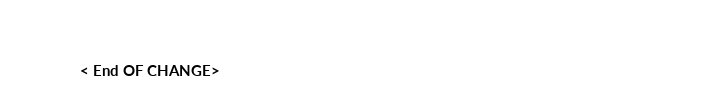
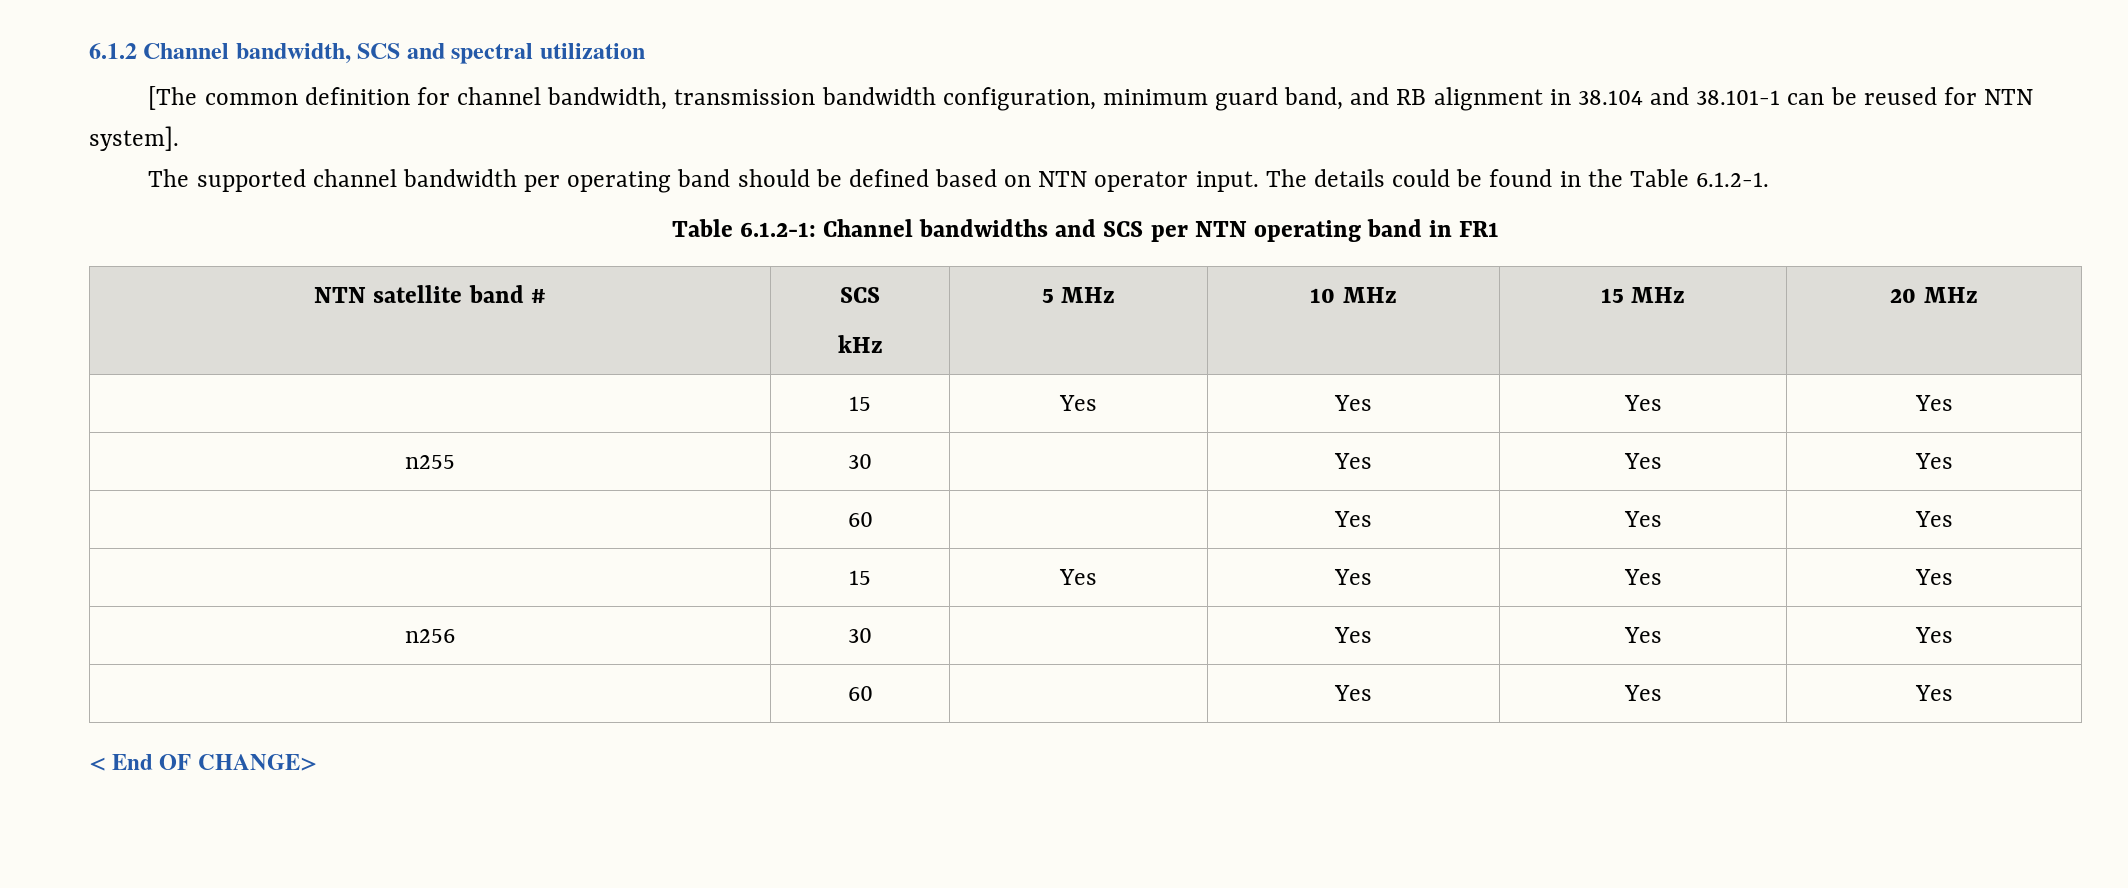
(80, 71) none -> [89,43,645,64] [148,86,2034,111] [89,126,179,151] [148,169,1770,193] [671,219,1500,242] [314,285,546,303] [840,287,880,303] [837,335,883,353] [1041,287,1116,303] [1310,287,1397,303] [1600,287,1686,303] [1890,287,1978,303] [849,396,871,411] [1059,395,1097,411] [1334,395,1372,411] [1623,395,1662,411] [1914,395,1953,411] [405,455,455,469] [848,454,872,469] [1334,453,1372,469] [1623,453,1662,469] [1914,453,1953,469] [847,512,873,527] [1334,511,1372,527] [1623,511,1662,527] [1914,511,1953,527] [849,570,871,585] [1059,569,1097,585] [1334,569,1372,585] [1623,569,1662,585] [1914,569,1953,585] [405,629,455,643] [848,628,872,643] [1334,627,1372,643] [1623,627,1662,643] [1914,627,1953,643] [847,686,873,701] [1334,685,1372,701] [1623,685,1662,701] [1914,685,1953,701] 6.1.2 Channel bandwidth, SCS and spectral utilization // [The common definition for channel bandwidth, transmission bandwidth configuration, minimum guard band, and RB alignment in 38.104 and 38.101-1 can be reused for NTN system]. // The supported channel bandwidth per operating band should be defined based on NTN operator input. The details could be found in the Table 6.1.2-1. // Table 6.1.2-1: Channel bandwidths and SCS per NTN operating band in FR1 // NTN satellite band # | SCS // kHz | 5 MHz | 10 MHz | 15 MHz | 20 MHz // | 15 | Yes | Yes | Yes | Yes // n255 | 30 | | Yes | Yes | Yes // | 60 | | Yes | Yes | Yes // | 15 | Yes | Yes | Yes | Yes // n256 | 30 | | Yes | Yes | Yes // | 60 | | Yes | Yes | Yes //

